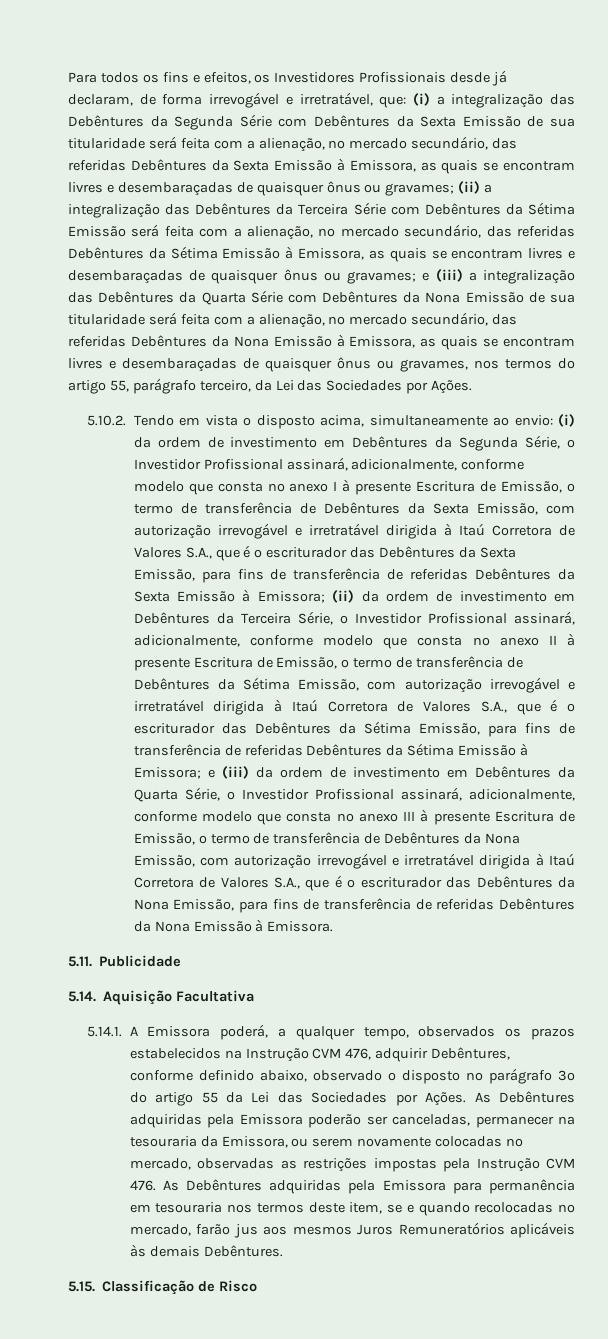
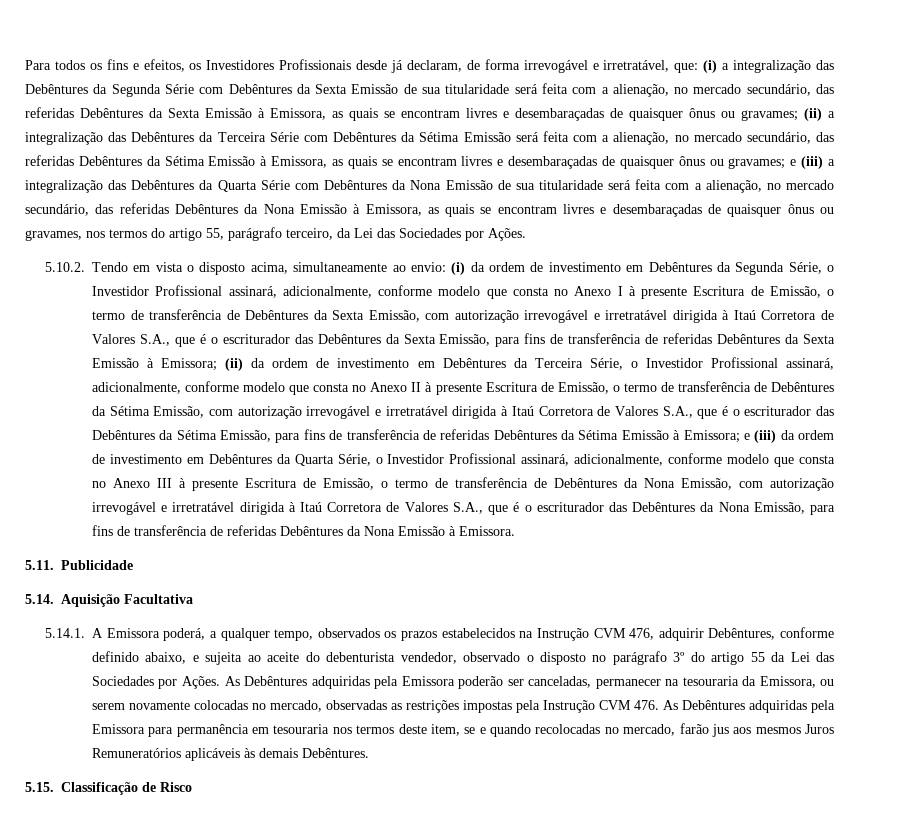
[289,483,329,492] anexo -> [574,286,612,296] Anexo
[499,637,539,646] anexo -> [370,382,408,392] Anexo
[358,813,398,822] anexo -> [112,478,150,488] Anexo
(307, 1076) none -> [192,652,457,665] e sujeita ao aceite do debenturista vendedor,

